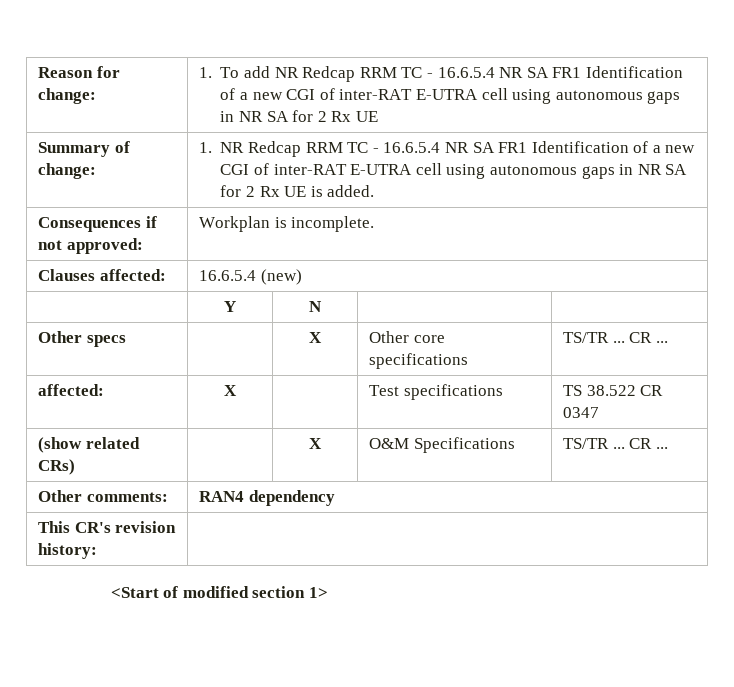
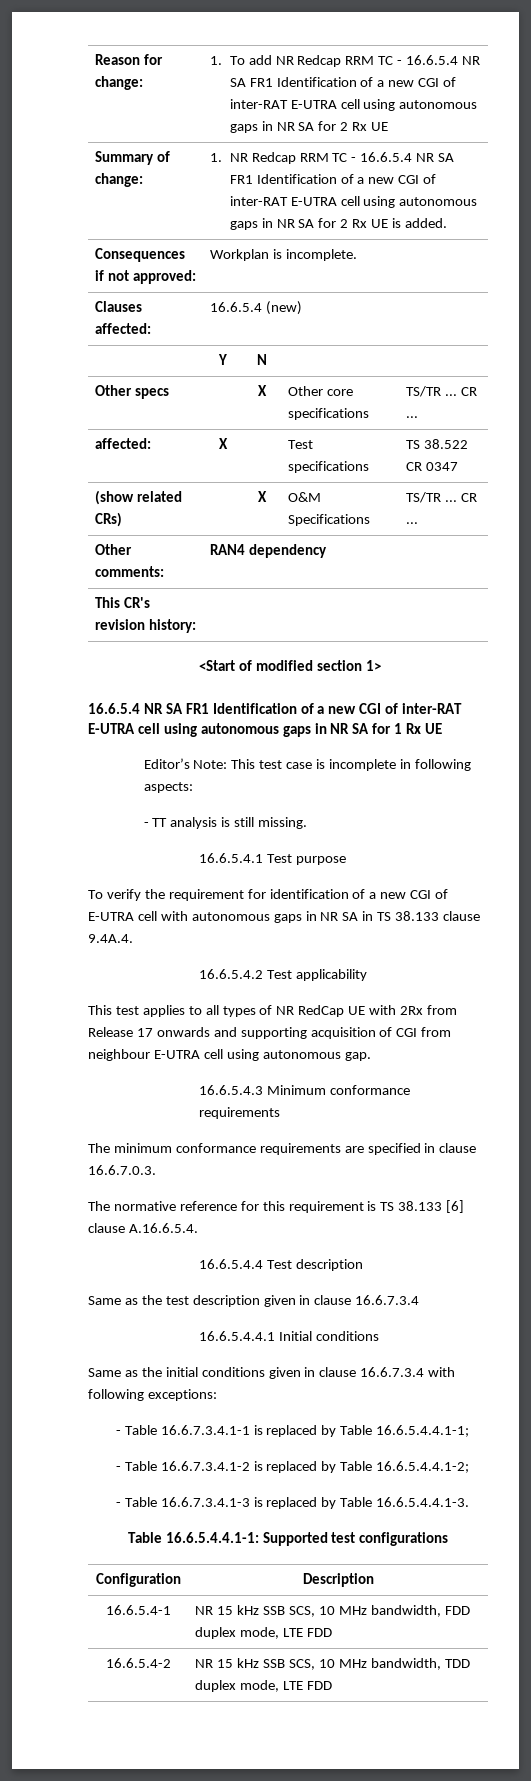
(329, 592) none -> [88,703,463,714] [88,723,443,737] [143,758,471,771] [143,782,193,793] [143,817,308,829] [198,853,346,865] [88,889,449,901] [88,911,481,923] [88,934,133,943] [198,969,367,981] [88,1005,457,1017] [88,1027,452,1039] [88,1049,371,1061] [198,1085,410,1095] [198,1107,280,1119] [88,1143,477,1155] [88,1165,156,1175] [88,1200,465,1213] [88,1223,198,1233] [198,1259,363,1271] [88,1295,420,1307] [198,1331,379,1341] [88,1367,456,1379] [88,1389,217,1401] [115,1425,470,1437] [115,1461,470,1473] [115,1497,470,1509] [127,1532,449,1546] [96,1573,181,1587] [302,1573,374,1587] [106,1605,171,1615] [195,1605,470,1617] [195,1627,333,1639] [106,1658,171,1668] [195,1658,470,1670] [195,1680,333,1692] // 16.6.5.4 NR SA FR1 Identification of a new CGI of inter-RAT E-UTRA cell using autonomous gaps in NR SA for 1 Rx UE // Editor’s Note: This test case is incomplete in following aspects: // - TT analysis is still missing. // 16.6.5.4.1 Test purpose // To verify the requirement for identification of a new CGI of E-UTRA cell with autonomous gaps in NR SA in TS 38.133 clause 9.4A.4. // 16.6.5.4.2 Test applicability // This test applies to all types of NR RedCap UE with 2Rx from Release 17 onwards and supporting acquisition of CGI from neighbour E-UTRA cell using autonomous gap. // 16.6.5.4.3 Minimum conformance requirements // The minimum conformance requirements are specified in clause 16.6.7.0.3. // The normative reference for this requirement is TS 38.133 [6] clause A.16.6.5.4. // 16.6.5.4.4 Test description // Same as the test description given in clause 16.6.7.3.4 // 16.6.5.4.4.1 Initial conditions // Same as the initial conditions given in clause 16.6.7.3.4 with following exceptions: // - Table 16.6.7.3.4.1-1 is replaced by Table 16.6.5.4.4.1-1; // - Table 16.6.7.3.4.1-2 is replaced by Table 16.6.5.4.4.1-2; // - Table 16.6.7.3.4.1-3 is replaced by Table 16.6.5.4.4.1-3. // Table 16.6.5.4.4.1-1: Supported test configurations // Configuration | Description // 16.6.5.4-1 | NR 15 kHz SSB SCS, 10 MHz bandwidth, FDD duplex mode, LTE FDD // 16.6.5.4-2 | NR 15 kHz SSB SCS, 10 MHz bandwidth, TDD duplex mode, LTE FDD

